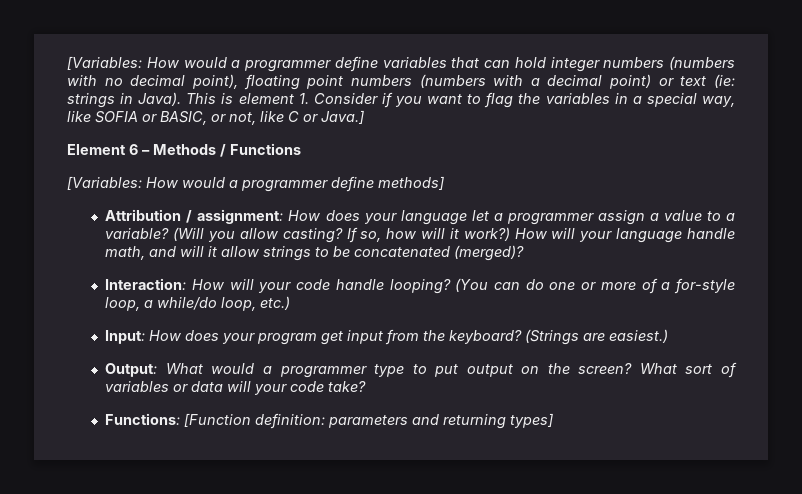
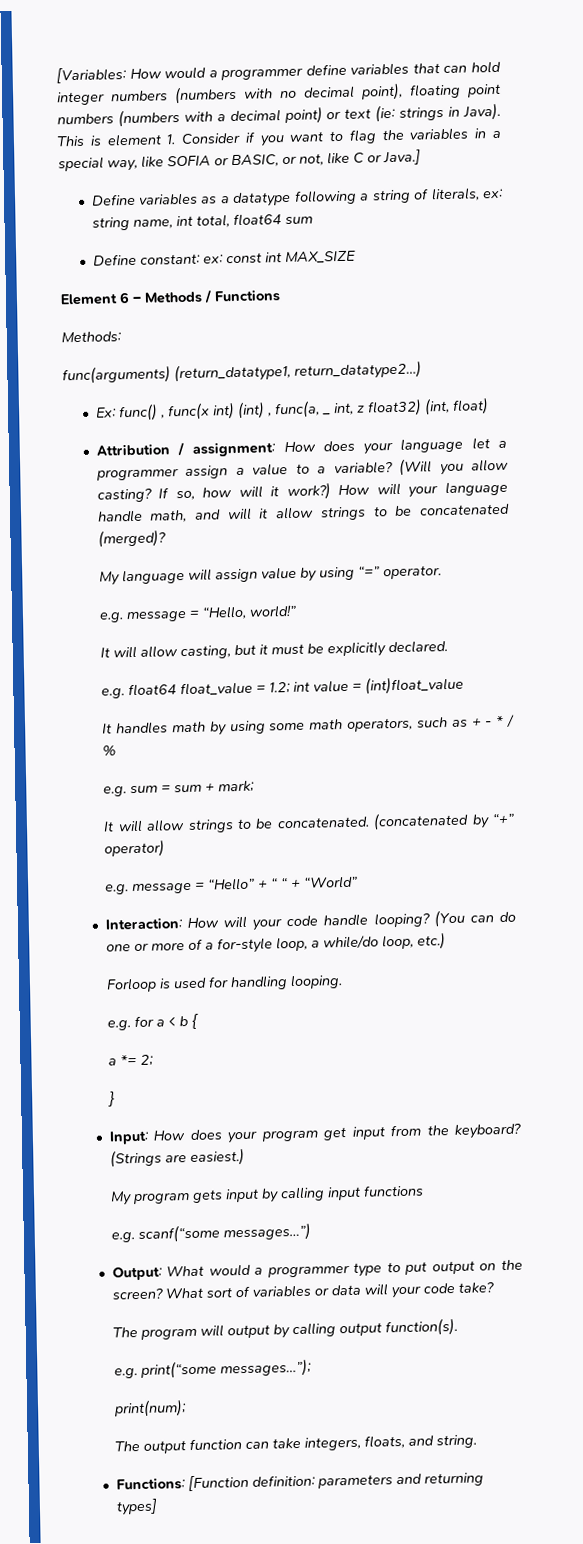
(364, 117) none -> [90,187,505,208] [91,213,313,231] [92,250,356,266] // Define variables as a datatype following a string of literals, ex: string name, int total, float64 sum // Define constant: ex: const int MAX_SIZE
[67,176,444,192] [Variables: How would a programmer define methods] -> [61,331,122,343] [62,360,422,385] [95,397,489,422] Methods: // func(arguments) (return_datatype1, return_datatype2…) // Ex: func() , func(x int) (int) , func(a, _ int, z float32) (int, float)
(525, 253) none -> [99,565,443,586] [99,604,298,623] [100,639,449,660] [101,675,465,699] [102,714,515,736] [102,744,117,757] [103,780,256,797] [103,811,515,833] [104,839,166,858] [105,875,359,895] // My language will assign value by using “=” operator. // e.g. message = “Hello, world!” // It will allow casting, but it must be explicitly declared. // e.g. float64 float_value = 1.2; int value = (int)float_value // It handles math by using some math operators, such as + - * / % // e.g. sum = sum + mark; // It will allow strings to be concatenated. (concatenated by “+” operator) // e.g. message = “Hello” + “ “ + “World”
(291, 303) none -> [106,974,344,993] [107,1013,200,1031] [108,1053,155,1066] [108,1091,116,1107] // Forloop is used for handling looping. // e.g. for a < b { // a *= 2; // }
(669, 336) none -> [110,1184,425,1206] [111,1222,312,1243] // My program gets input by calling input functions // e.g. scanf(“some messages…”)
(367, 386) none -> [113,1317,459,1340] [114,1358,313,1379] [113,1399,188,1418] [115,1434,478,1454] // The program will output by calling output function(s). // e.g. print(“some messages…”); // print(num); // The output function can take integers, floats, and string.

